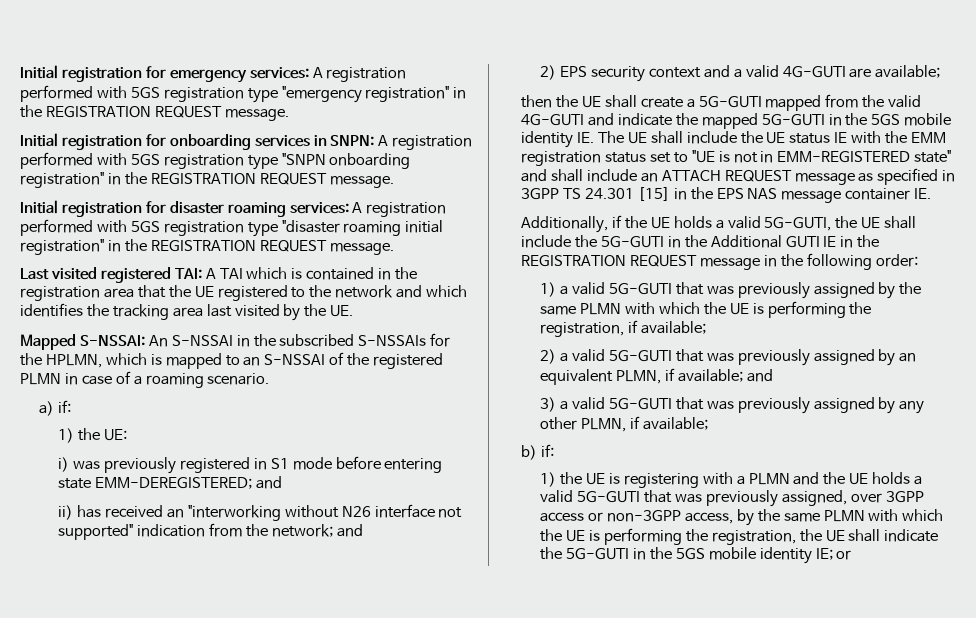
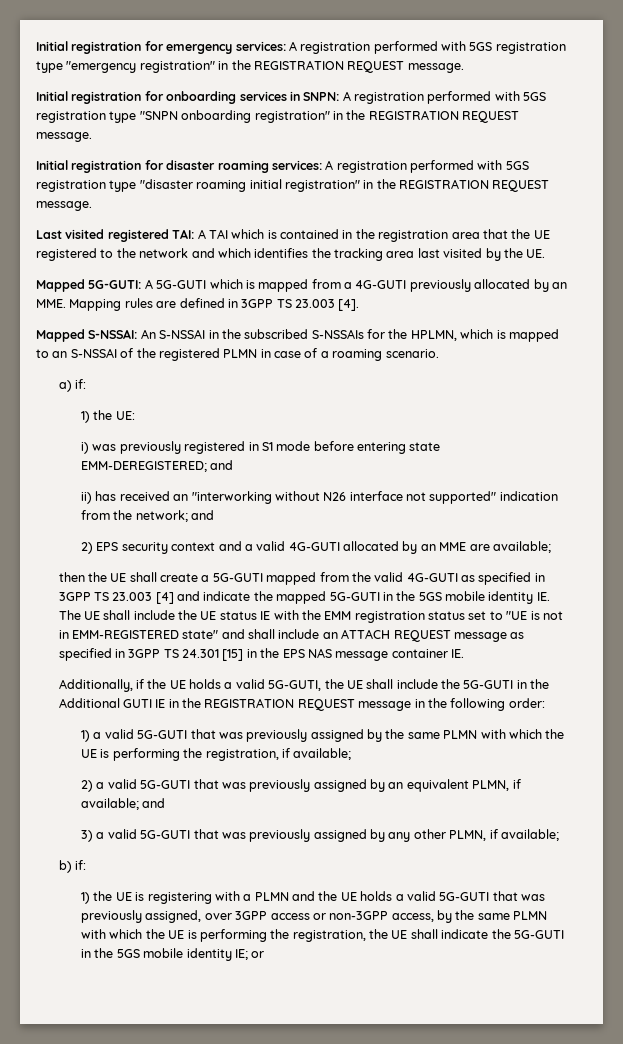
(354, 311) none -> [36,279,567,292] [36,298,360,311] // Mapped 5G-GUTI: A 5G-GUTI which is mapped from a 4G-GUTI previously allocated by an MME. Mapping rules are defined in 3GPP TS 23.003 [4].
(846, 72) none -> [342,541,467,554] allocated by an MME
(585, 120) none -> [460,572,545,585] [58,592,174,604] as specified in 3GPP TS 23.003 [4]

